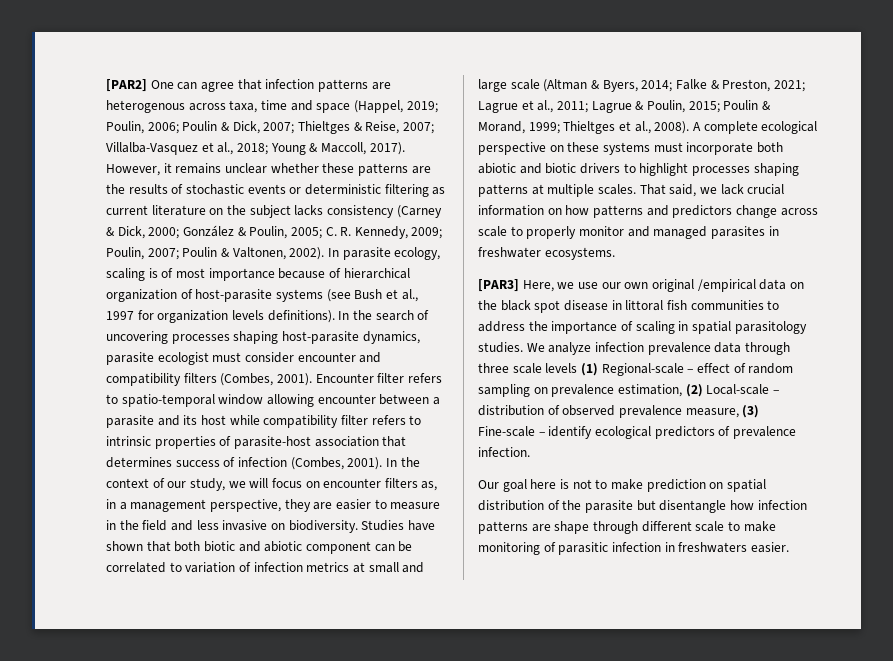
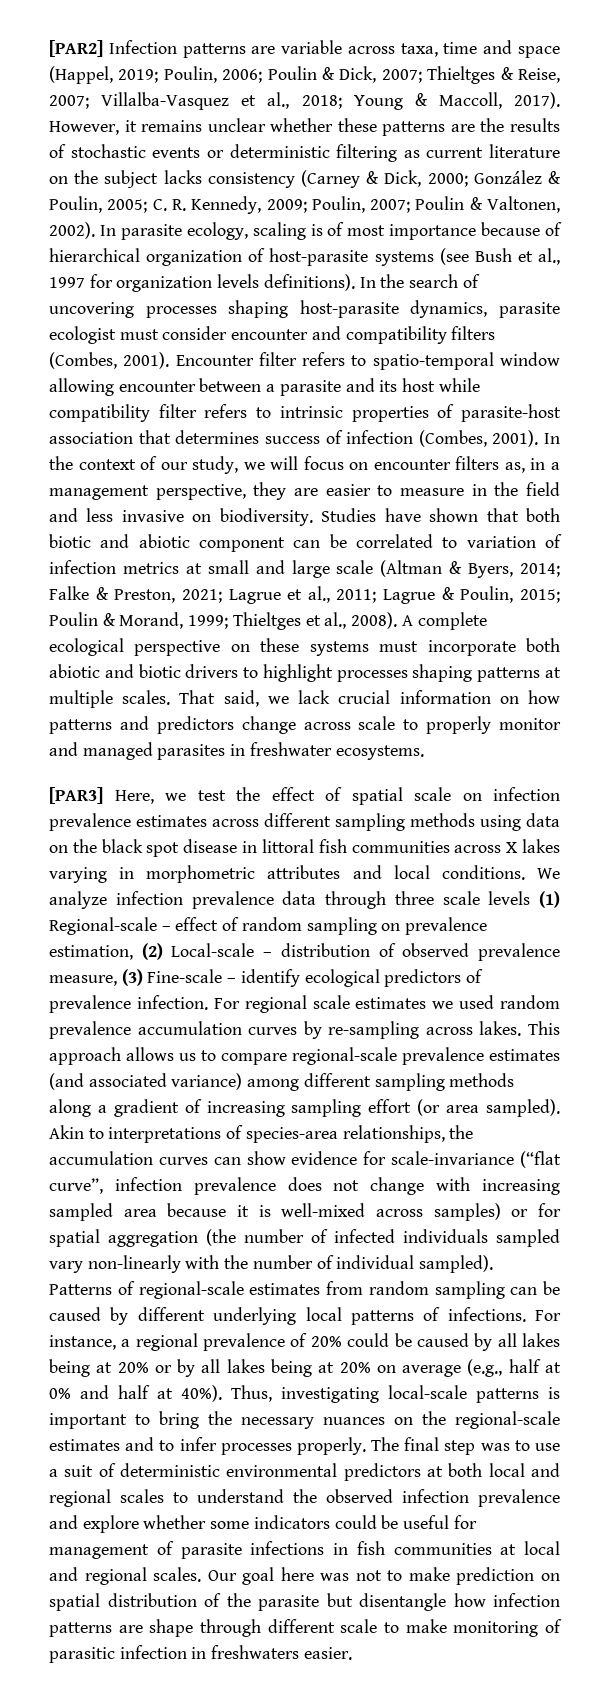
[150,79,391,92] [106,100,185,113] One can agree that infection patterns are heterogenous -> [108,40,343,58] Infection patterns are variable
[577,279,756,292] use our own original /empirical -> [197,787,560,805] [49,813,521,831] test the effect of spatial scale on infection prevalence estimates across different sampling methods using
[767,300,780,310] [478,321,807,334] [478,342,523,353] to address the importance of scaling in spatial parasitology studies. -> [454,839,560,853] [49,865,525,883] across X lakes varying in morphometric attributes and local conditions.
(530, 452) // -> [213,995,560,1013] [49,1021,560,1039] [49,1047,560,1065] [49,1073,515,1091] [49,1099,561,1117] [49,1125,474,1143] [49,1151,561,1168] [49,1177,560,1195] [49,1203,561,1221] [49,1229,560,1247] [49,1255,494,1273] [49,1281,560,1299] [49,1307,561,1325] [49,1333,561,1351] [49,1359,561,1377] [49,1385,560,1403] [49,1411,560,1429] [49,1437,560,1455] [49,1463,560,1481] [49,1489,560,1507] [49,1515,477,1533] [49,1541,560,1559] [49,1567,202,1585] For regional scale estimates we used random prevalence accumulation curves by re-sampling across lakes. This approach allows us to compare regional-scale prevalence estimates (and associated variance) among different sampling methods along a gradient of increasing sampling effort (or area sampled). Akin to interpretations of species-area relationships, the accumulation curves can show evidence for scale-invariance (“flat curve”, infection prevalence does not change with increasing sampled area because it is well-mixed across samples) or for spatial aggregation (the number of infected individuals sampled vary non-linearly with the number of individual sampled). Patterns of regional-scale estimates from random sampling can be caused by different underlying local patterns of infections. For instance, a regional prevalence of 20% could be caused by all lakes being at 20% or by all lakes being at 20% on average (e.g., half at 0% and half at 40%). Thus, investigating local-scale patterns is important to bring the necessary nuances on the regional-scale estimates and to infer processes properly. The final step was to use a suit of deterministic environmental predictors at both local and regional scales to understand the observed infection prevalence and explore whether some indicators could be useful for management of parasite infections in fish communities at local and regional scales.
[559,479,569,489] is -> [320,1573,350,1581] was

